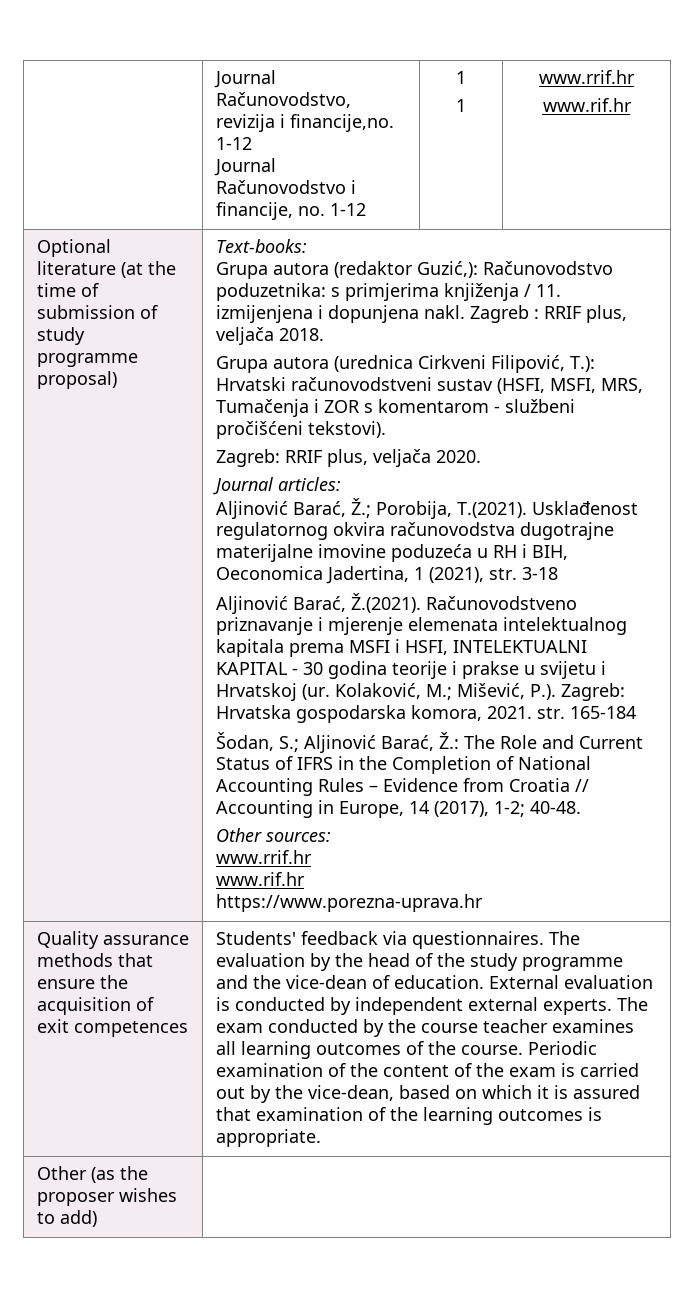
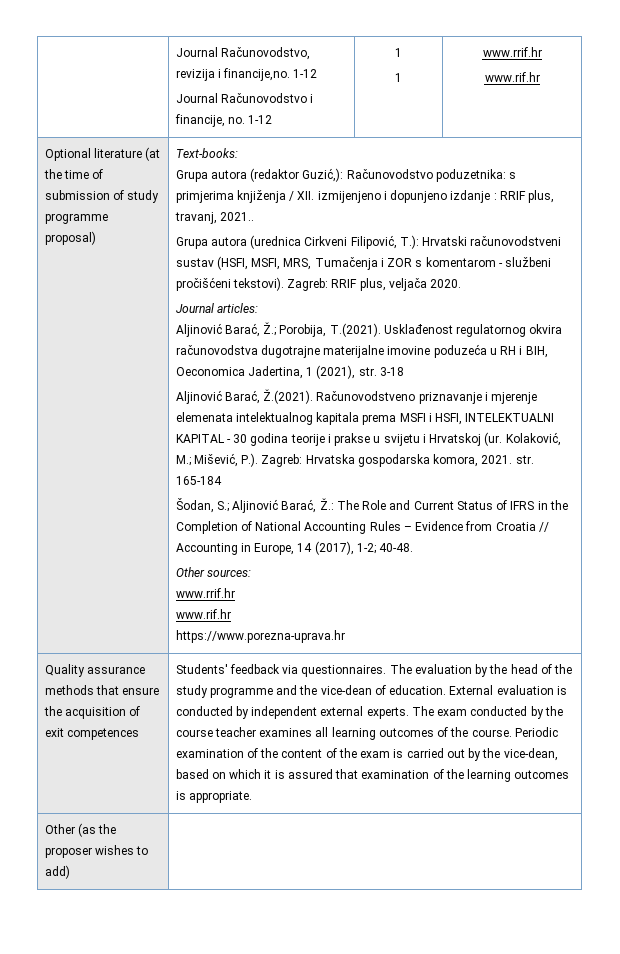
[535,284,561,297] [215,305,529,323] 11. izmijenjena i dopunjena nakl. Zagreb -> [297,190,491,203] XII. izmijenjeno i dopunjeno izdanje
[215,327,324,345] veljača 2018. -> [174,212,255,224] travanj, 2021..
(386, 429) // -> (285, 284) none

